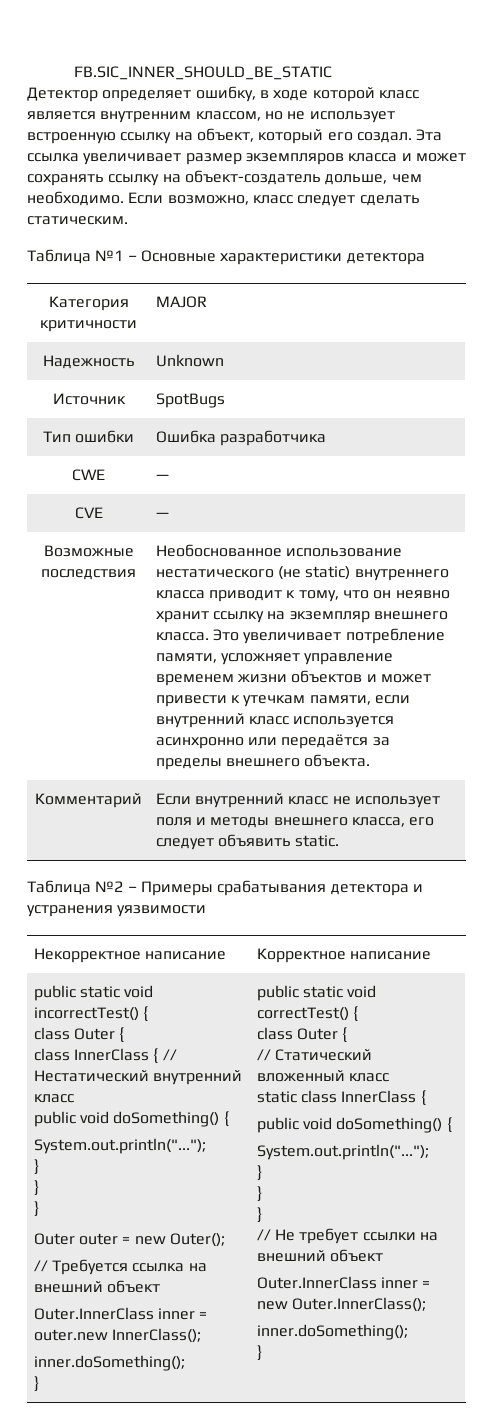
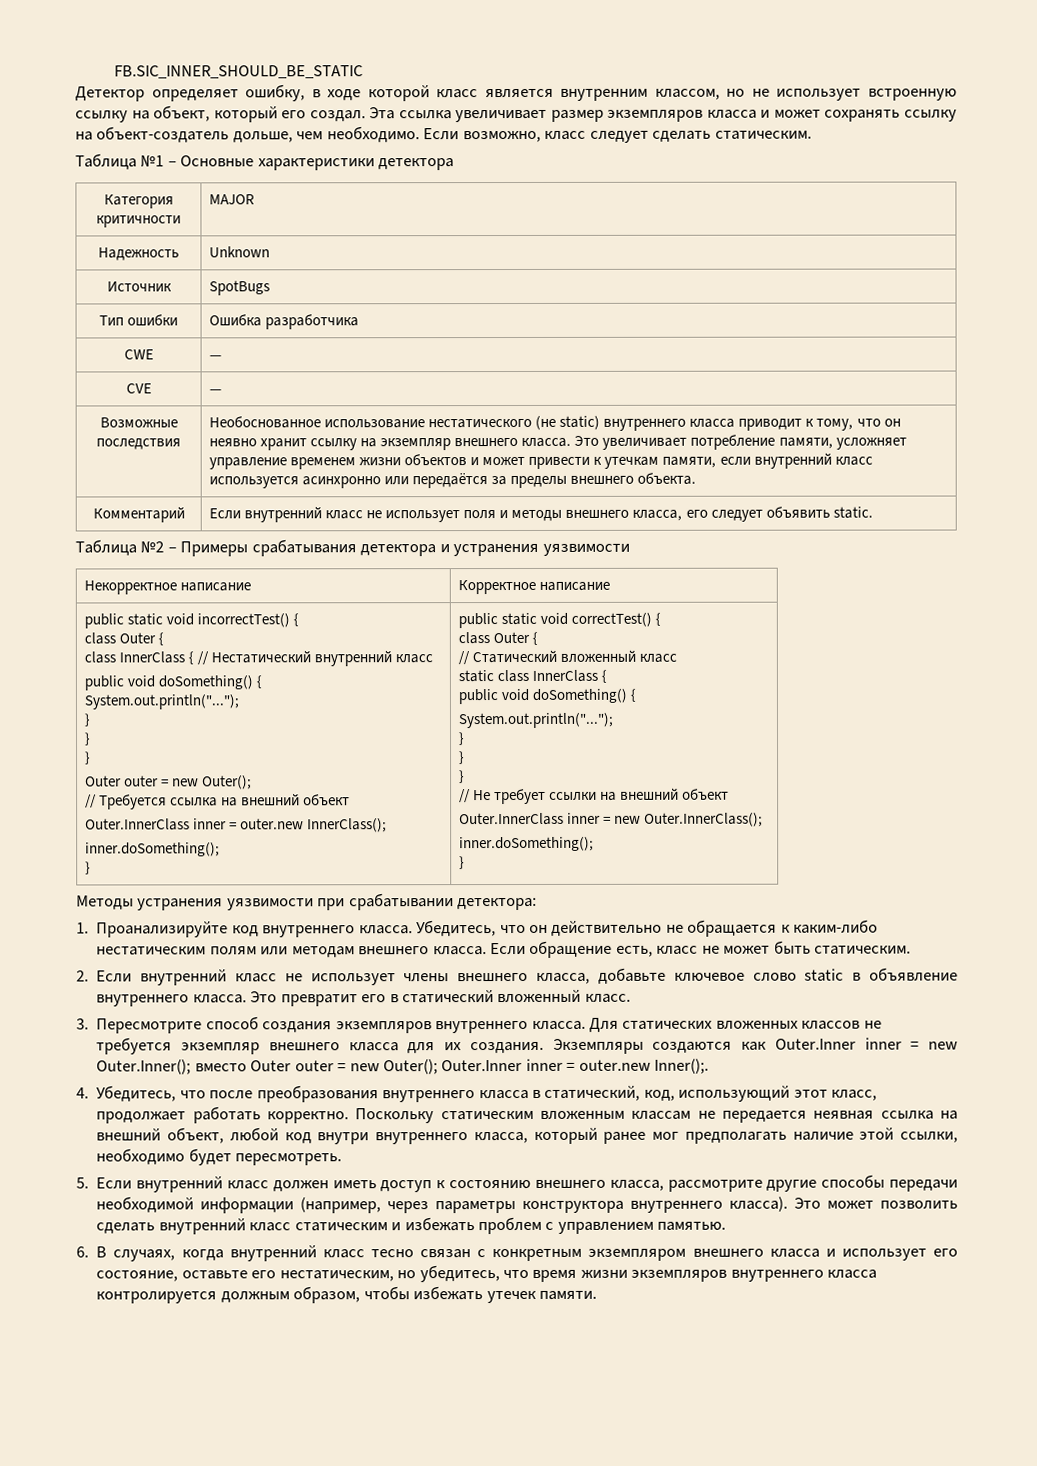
(262, 1353) none -> [76,893,538,911] [76,919,879,938] [96,940,912,958] [76,967,959,986] [96,989,631,1007] [76,1016,882,1034] [96,1037,958,1055] [96,1058,710,1075] [76,1085,878,1103] [96,1106,959,1124] [96,1127,958,1145] [96,1148,343,1166] [76,1174,959,1193] [96,1196,959,1214] [96,1216,727,1235] [76,1245,958,1262] [96,1265,878,1283] [96,1286,597,1304] // Методы устранения уязвимости при срабатывании детектора: // 1. Проанализируйте код внутреннего класса. Убедитесь, что он действительно не обращается к каким-либо нестатическим полям или методам внешнего класса. Если обращение есть, класс не может быть статическим. // 2. Если внутренний класс не использует члены внешнего класса, добавьте ключевое слово static в объявление внутреннего класса. Это превратит его в статический вложенный класс. // 3. Пересмотрите способ создания экземпляров внутреннего класса. Для статических вложенных классов не требуется экземпляр внешнего класса для их создания. Экземпляры создаются как Outer.Inner inner = new Outer.Inner(); вместо Outer outer = new Outer(); Outer.Inner inner = outer.new Inner();. // 4. Убедитесь, что после преобразования внутреннего класса в статический, код, использующий этот класс, продолжает работать корректно. Поскольку статическим вложенным классам не передается неявная ссылка на внешний объект, любой код внутри внутреннего класса, который ранее мог предполагать наличие этой ссылки, необходимо будет пересмотреть. // 5. Если внутренний класс должен иметь доступ к состоянию внешнего класса, рассмотрите другие способы передачи необходимой информации (например, через параметры конструктора внутреннего класса). Это может позволить сделать внутренний класс статическим и избежать проблем с управлением памятью. // 6. В случаях, когда внутренний класс тесно связан с конкретным экземпляром внешнего класса и использует его состояние, оставьте его нестатическим, но убедитесь, что время жизни экземпляров внутреннего класса контролируется должным образом, чтобы избежать утечек памяти.

